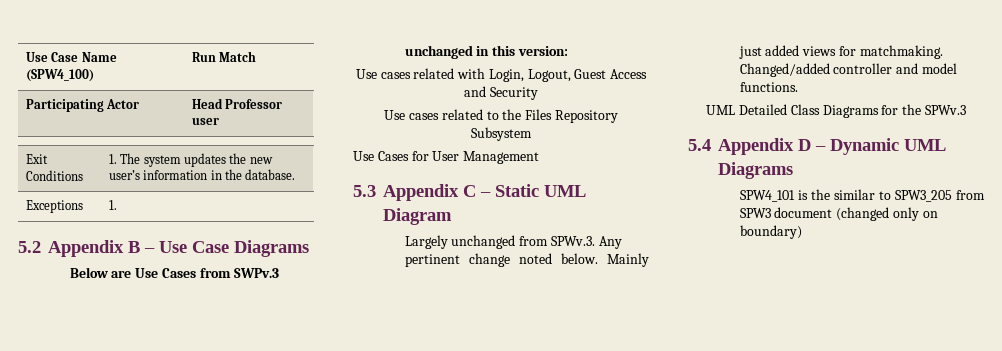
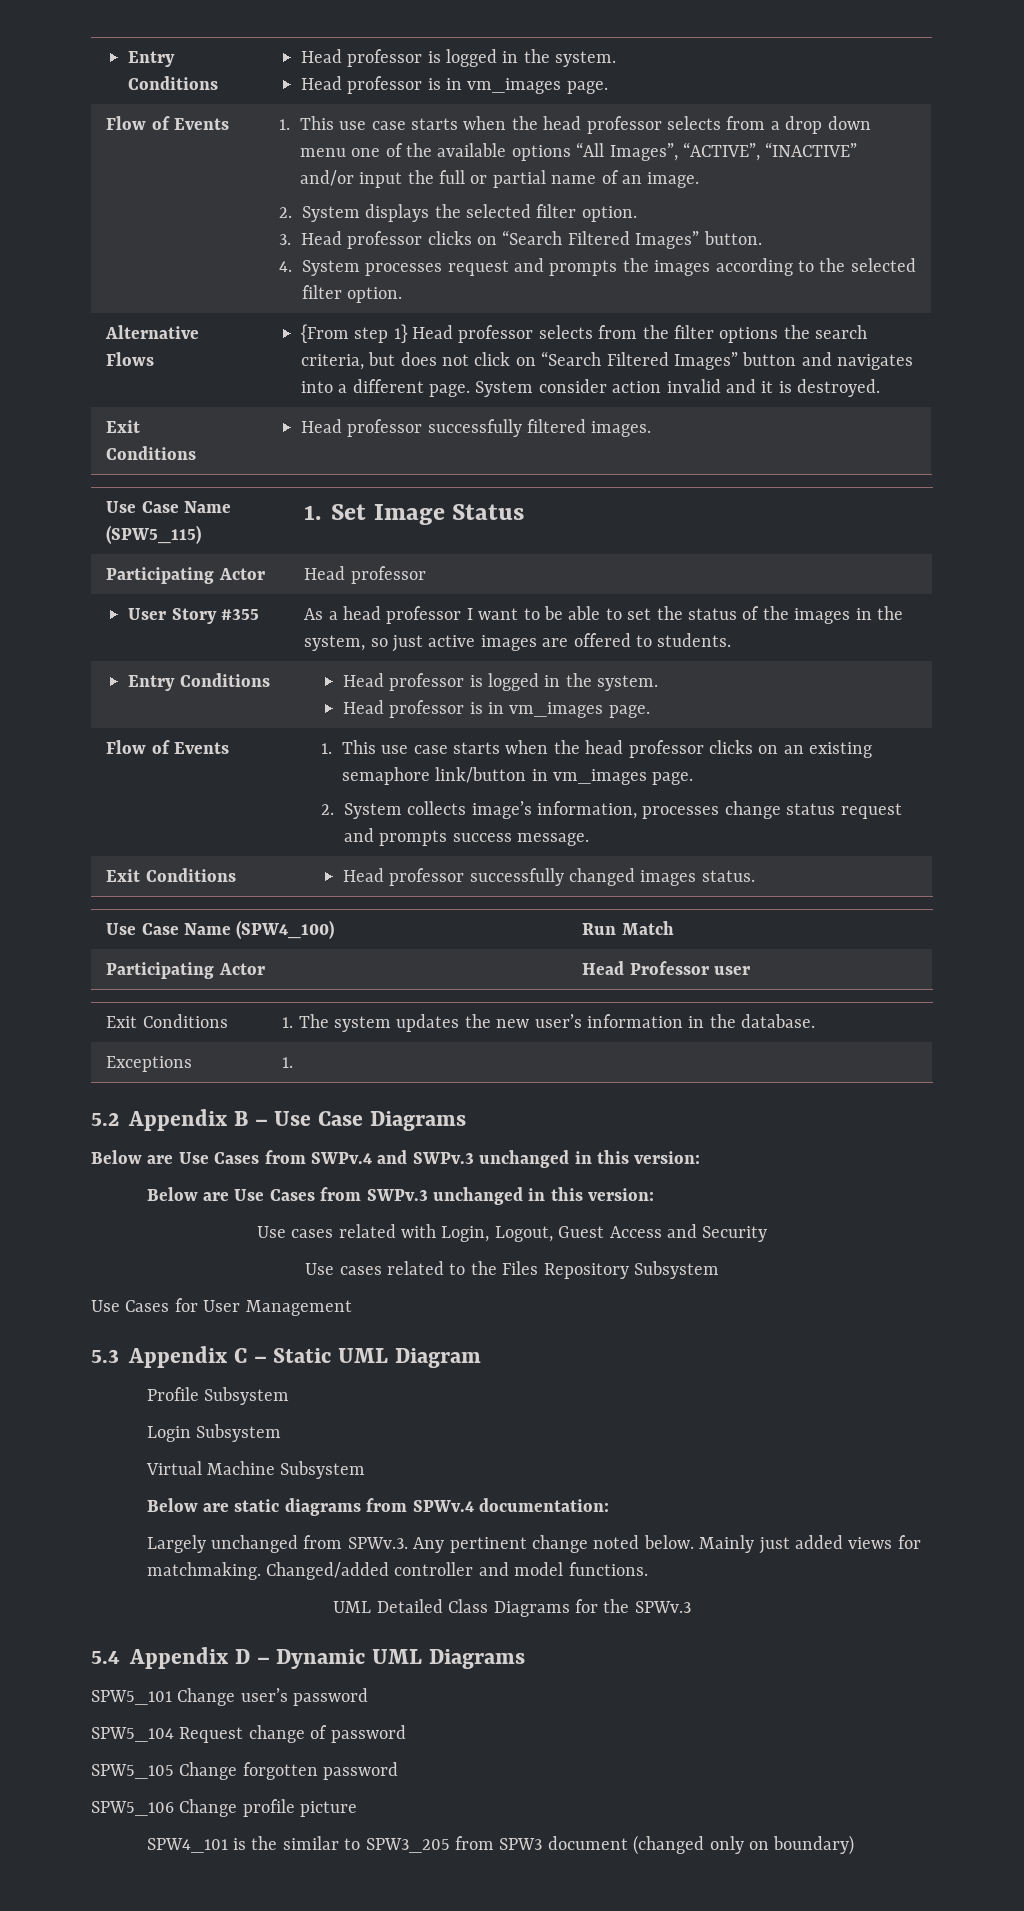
(25, 57) none -> [128,51,176,67] [128,76,219,90] [300,49,617,67] [300,76,608,94] [106,116,229,130] [278,116,871,134] [299,142,858,161] [299,170,700,188] [278,204,637,222] [278,230,762,249] [278,258,916,276] [301,285,403,303] [105,325,200,339] [106,352,155,366] [300,324,868,343] [300,351,914,370] [300,379,881,397] [106,420,141,433] [106,446,197,460] [300,419,652,437] [106,501,231,513] [106,525,202,544] [304,504,525,525] [106,567,265,584] [304,566,426,584] [128,608,259,624] [304,606,903,624] [304,633,732,652] [128,673,270,691] [342,673,659,691] [342,700,650,718] [106,740,229,754] [320,740,873,758] [341,767,694,785] [320,801,902,819] [343,828,590,846] [106,868,236,882] [342,868,755,886] Entry Conditions | Head professor is logged in the system. // Head professor is in vm_images page. // Flow of Events | 1. This use case starts when the head professor selects from a drop down menu one of the available options “All Images”, “ACTIVE”, “INACTIVE” and/or input the full or partial name of an image. // 2. System displays the selected filter option. // 3. Head professor clicks on “Search Filtered Images” button. // 4. System processes request and prompts the images according to the selected filter option. // Alternative Flows | {From step 1} Head professor selects from the filter options the search criteria, but does not click on “Search Filtered Images” button and navigates into a different page. System consider action invalid and it is destroyed. // Exit Conditions | Head professor successfully filtered images. // Use Case Name (SPW5_115) | 1. Set Image Status // Participating Actor | Head professor // User Story #355 | As a head professor I want to be able to set the status of the images in the system, so just active images are offered to students. // Entry Conditions | Head professor is logged in the system. // Head professor is in vm_images page. // Flow of Events | 1. This use case starts when the head professor clicks on an existing semaphore link/button in vm_images page. // 2. System collects image’s information, processes change status request and prompts success message. // Exit Conditions | Head professor successfully changed images status. //
(309, 248) none -> [91,1150,701,1168] // Below are Use Cases from SWPv.4 and SWPv.3 unchanged in this version:
(452, 216) none -> [146,1387,290,1405] [146,1424,282,1442] [145,1461,366,1479] [146,1498,610,1516] // Profile Subsystem // Login Subsystem // Virtual Machine Subsystem // Below are static diagrams from SPWv.4 documentation:
(793, 170) none -> [91,1688,369,1706] [91,1725,406,1743] [91,1762,399,1780] [91,1799,358,1817] // SPW5_101 Change user’s password // SPW5_104 Request change of password // SPW5_105 Change forgotten password // SPW5_106 Change profile picture

